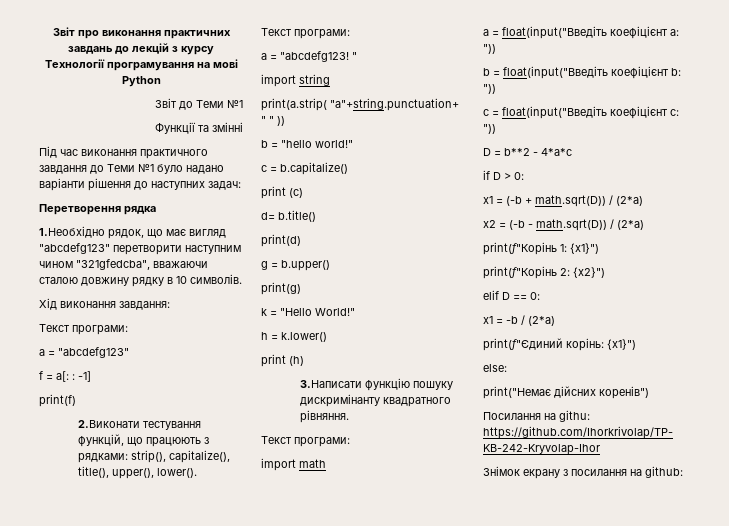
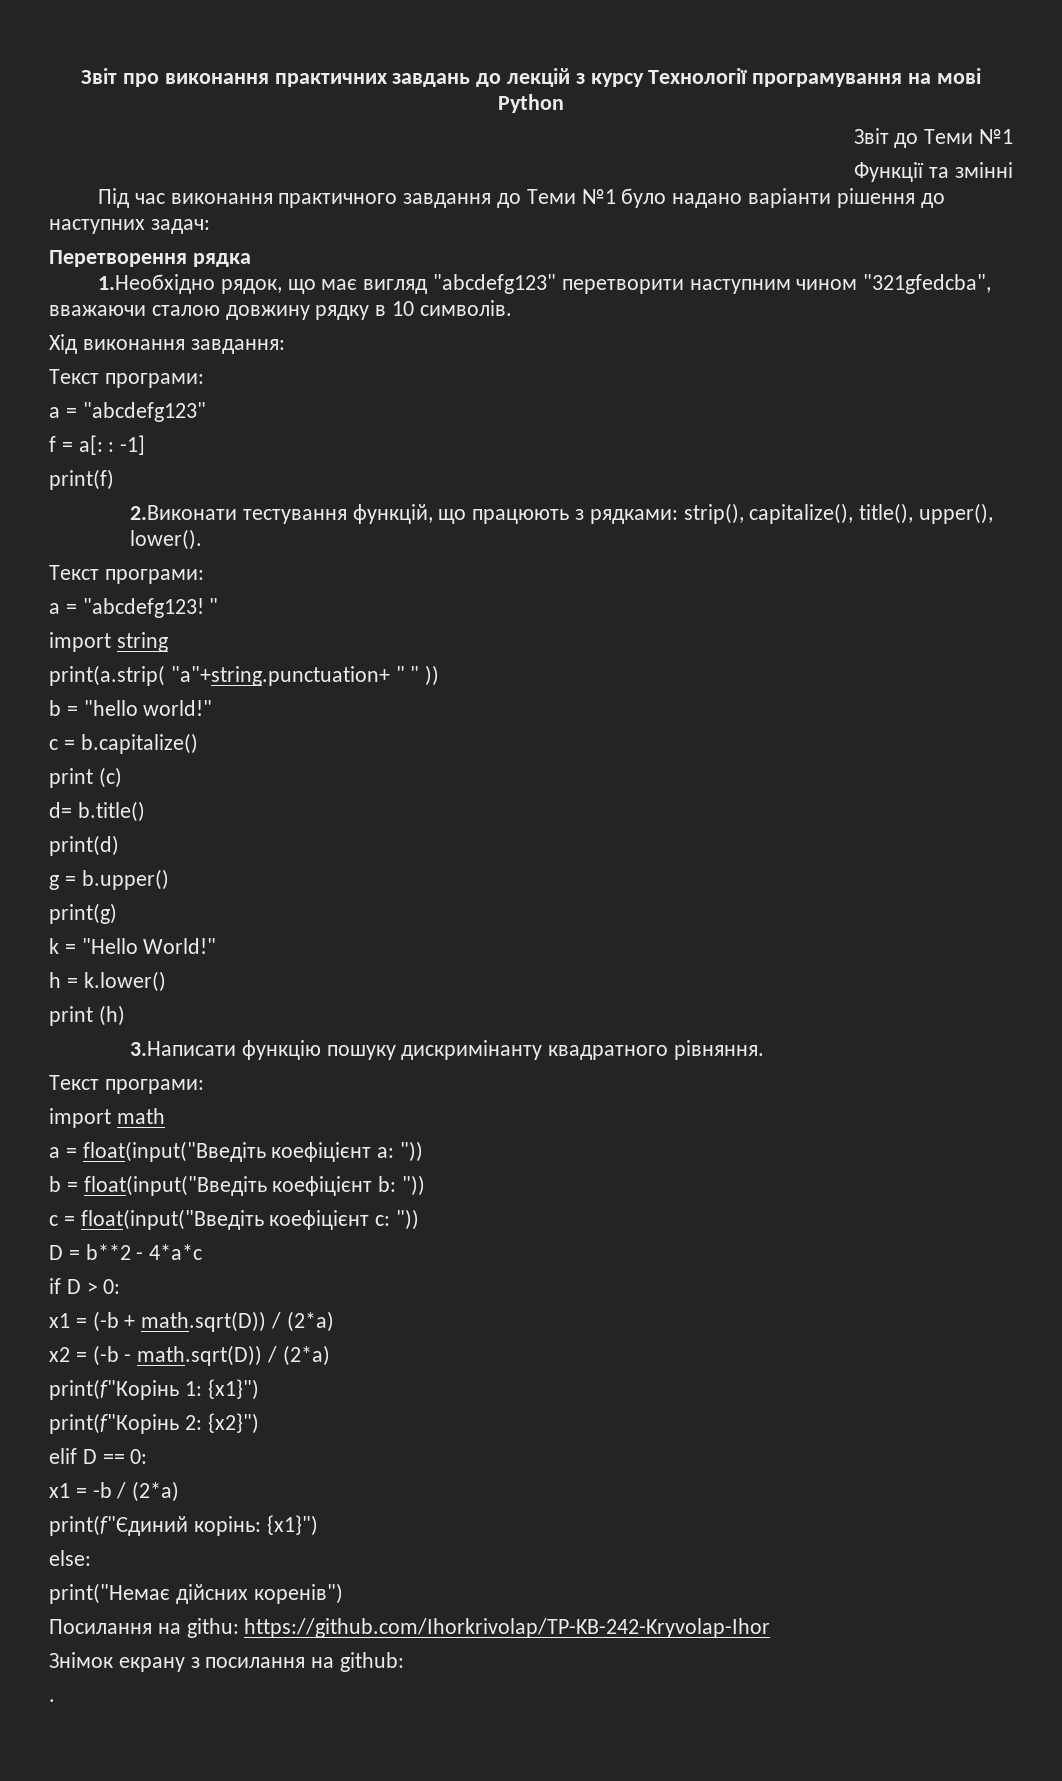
(683, 472) none -> [49,1699,55,1702] // .

